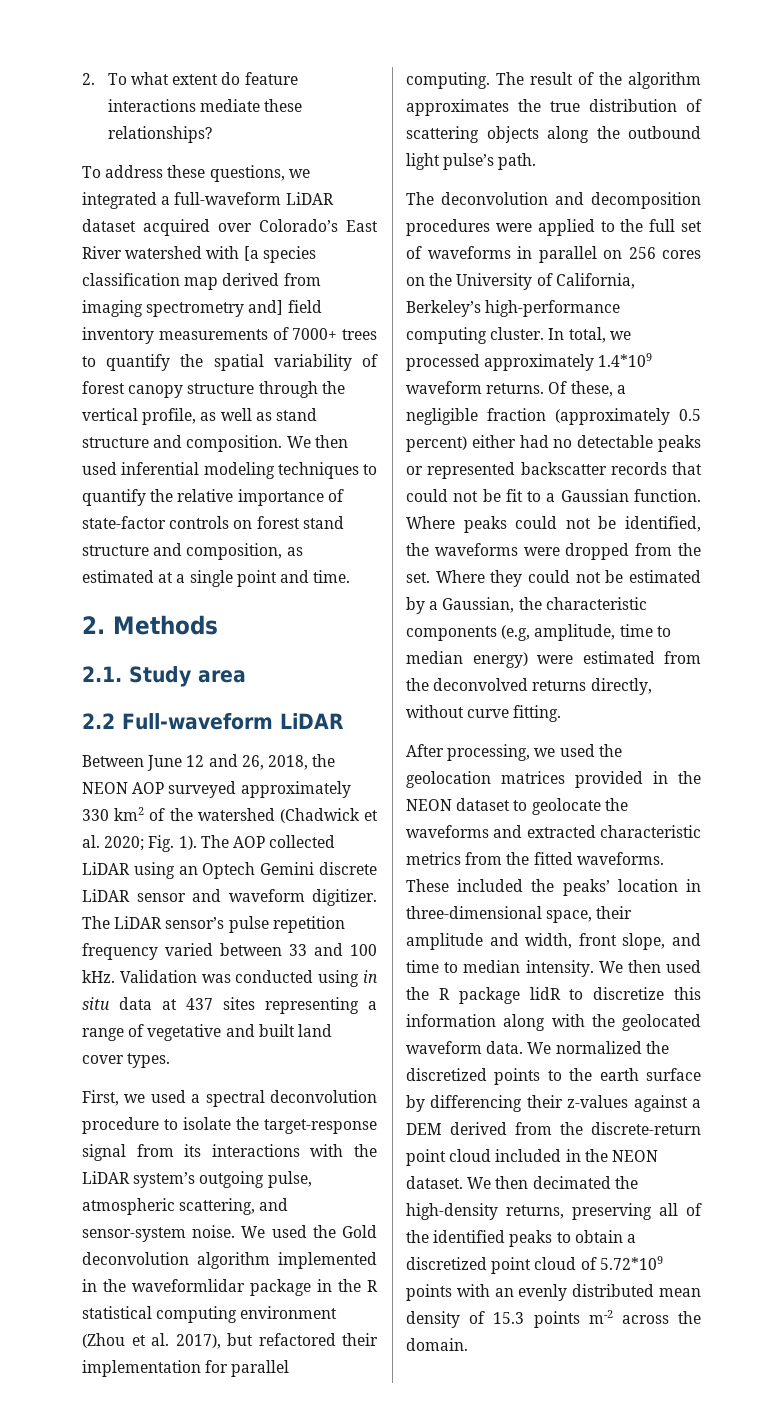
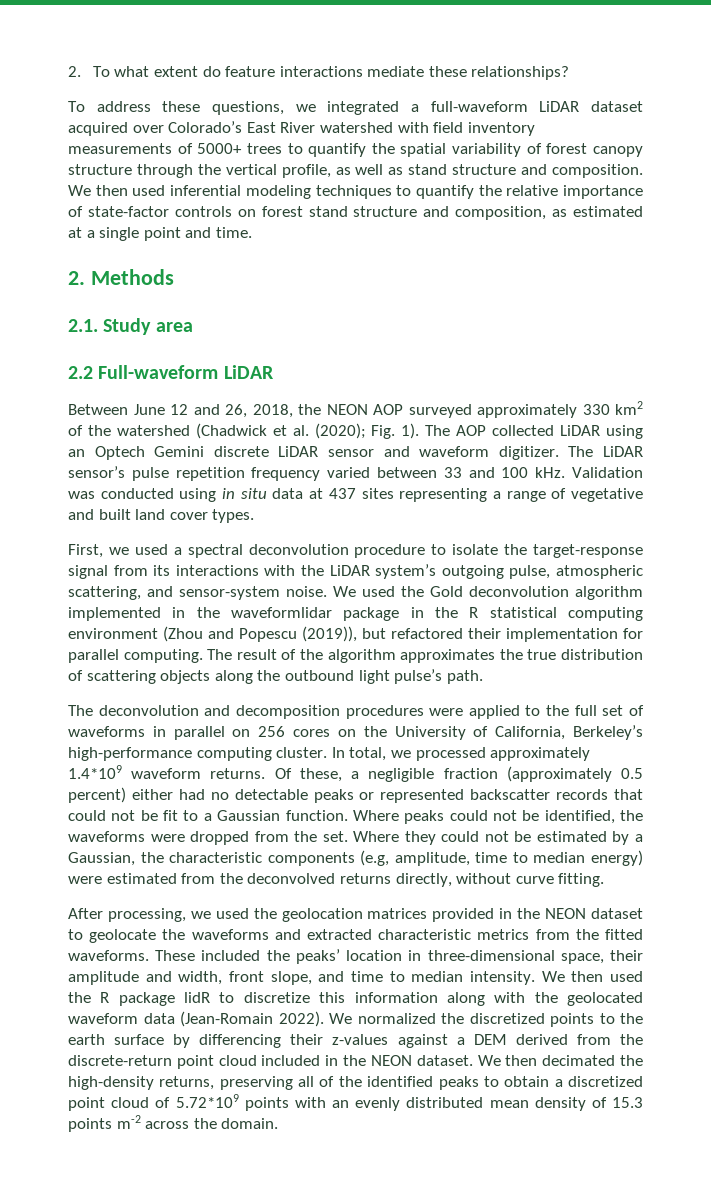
[243,246,316,263] [82,273,321,290] [82,300,284,317] [a species classification map derived from imaging spectrometry and] -> (429, 127) none
[292,328,338,340] 7000+ -> [197,143,243,154] 5000+
[104,836,145,851] 2020; -> [314,423,366,439] (2020);
[131,1333,221,1349] et al. 2017), -> [208,626,357,642] and Popescu (2019)),
[486,1041,524,1054] data. -> [143,1011,324,1027] data (Jean-Romain 2022).

